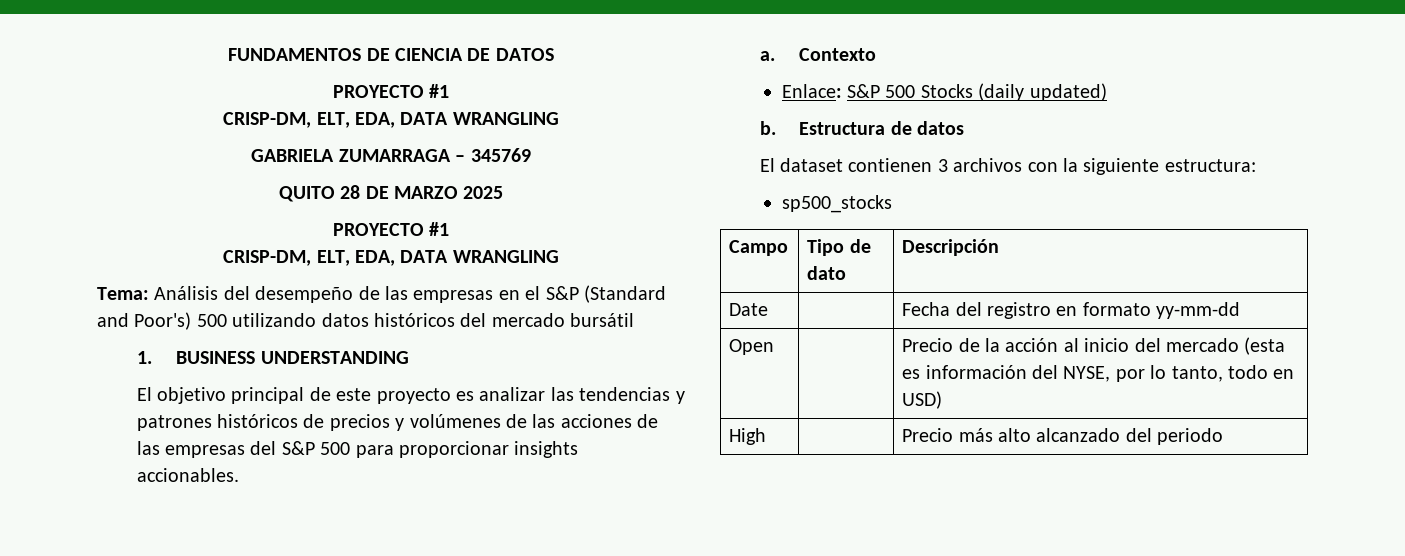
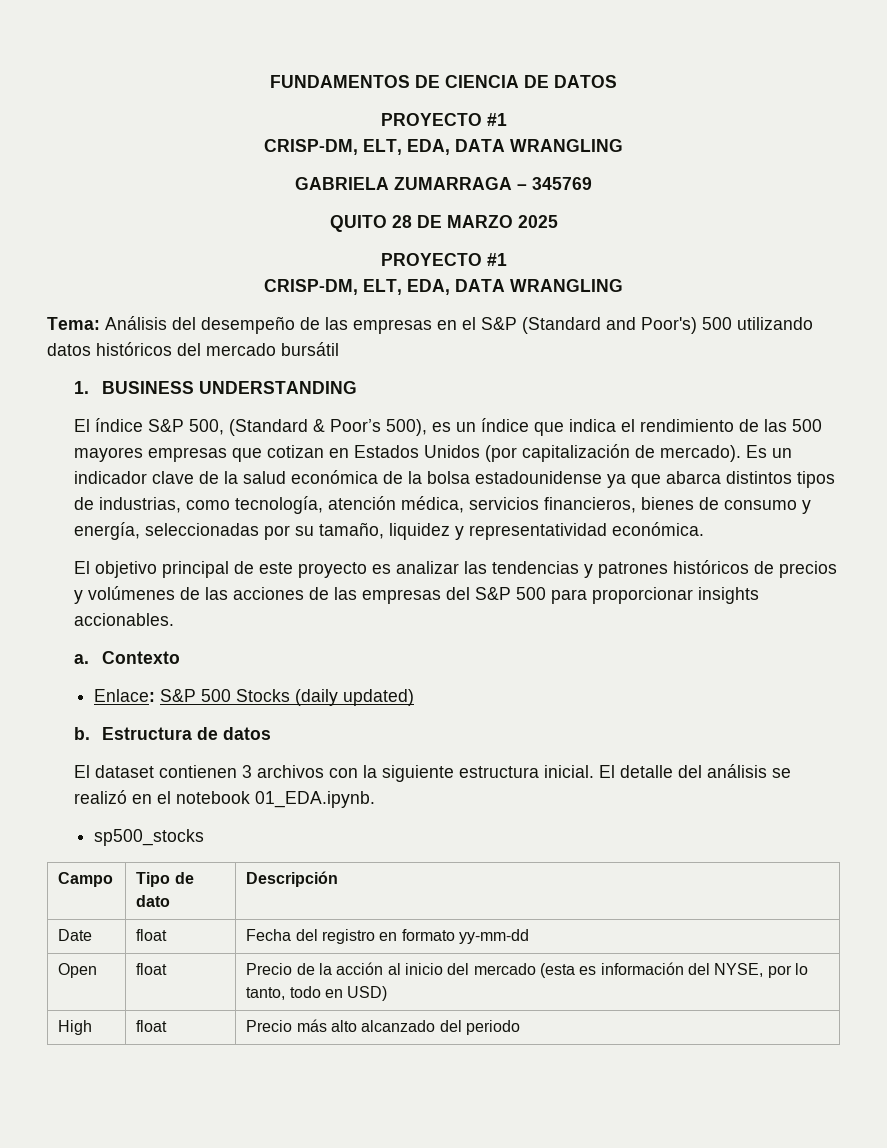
(409, 357) none -> [74,418,823,436] [74,444,793,462] [74,470,836,488] [74,496,812,514] [74,522,705,540] // El índice S&P 500, (Standard & Poor’s 500), es un índice que indica el rendimiento de las 500 mayores empresas que cotizan en Estados Unidos (por capitalización de mercado). Es un indicador clave de la salud económica de la bolsa estadounidense ya que abarca distintos tipos de industrias, como tecnología, atención médica, servicios financieros, bienes de consumo y energía, seleccionadas por su tamaño, liquidez y representatividad económica.
[1164,159,1256,172] estructura: -> [459,764,792,778] [74,790,376,808] estructura inicial. El detalle del análisis se realizó en el notebook 01_EDA.ipynb.
(769, 309) none -> [136,929,168,941] float
(775, 347) none -> [136,963,168,975] float
(767, 436) none -> [136,1020,168,1032] float

